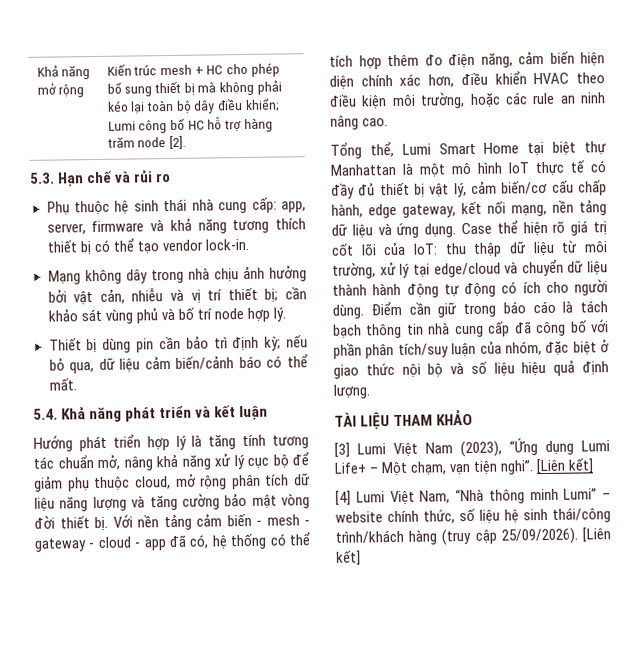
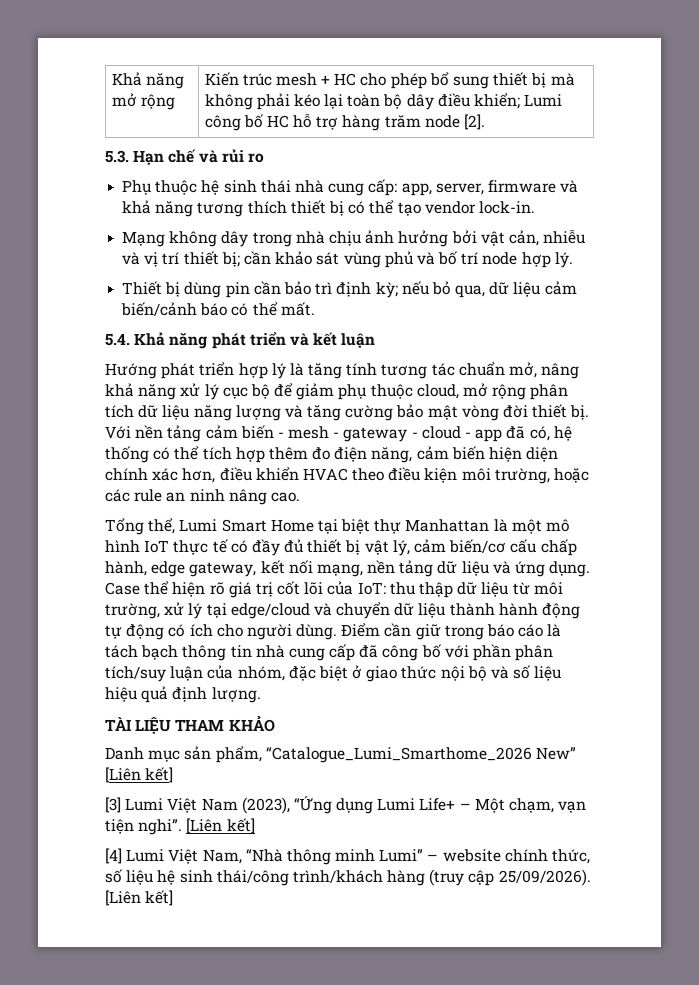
(474, 417) none -> [105,746,576,763] [105,767,174,783] // Danh mục sản phẩm, “Catalogue_Lumi_Smarthome_2026 New” [Liên kết]

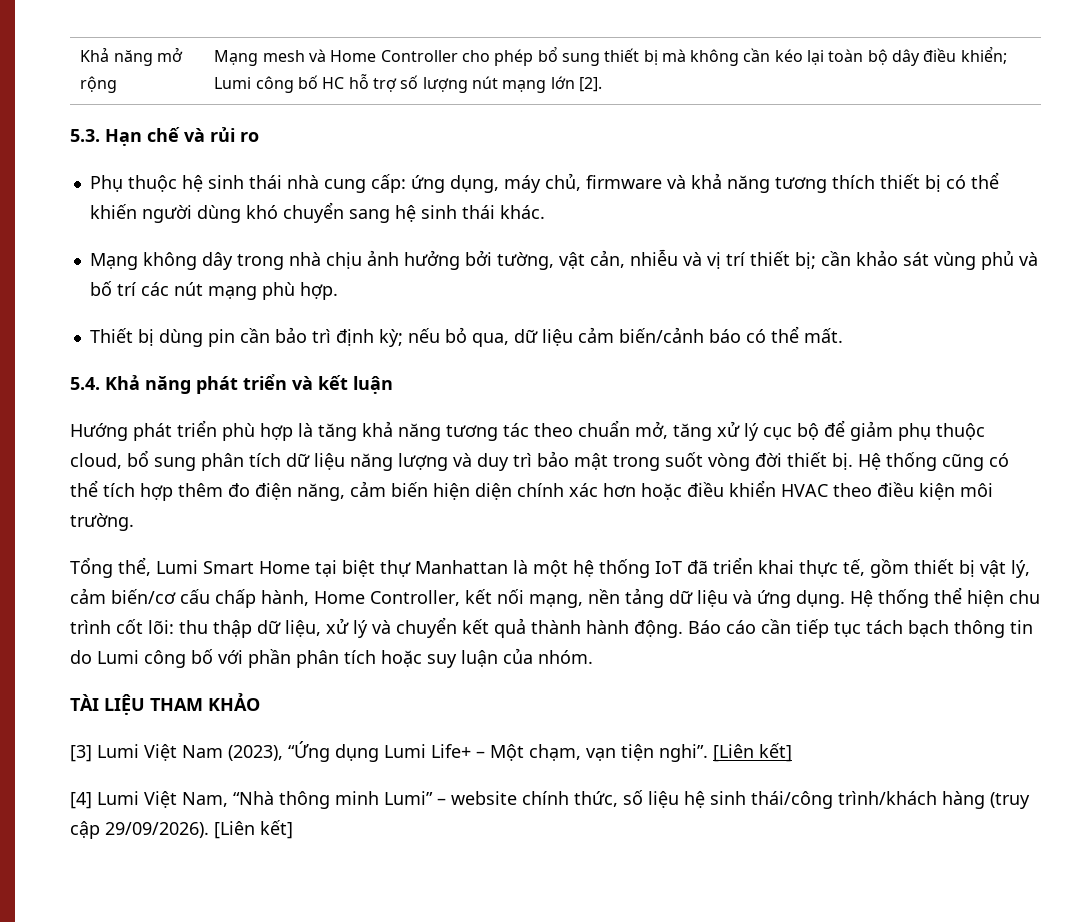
[204,72,357,86] Kiến trúc mesh + HC -> [214,49,458,66] Mạng mesh và Home Controller
[256,93,290,110] phải -> [743,48,771,62] cần
[342,115,460,131] hàng trăm node -> [400,75,575,93] số lượng nút mạng lớn
[401,183,484,196] app, server, -> [410,173,581,193] ứng dụng, máy chủ,
[397,201,535,216] tạo vendor lock-in. -> [89,202,545,223] khiến người dùng khó chuyển sang hệ sinh thái khác.
(477, 237) none -> [496,252,554,270] tường,
[482,252,573,268] node hợp lý. -> [140,282,338,300] các nút mạng phù hợp.
[238,363,378,379] hợp lý là tăng tính -> [222,421,441,441] phù hợp là tăng khả năng
(455, 369) none -> [534,423,573,437] theo
[541,363,580,379] [105,383,177,400] nâng khả năng -> [673,423,712,441] tăng
[463,383,527,400] mở rộng -> [127,450,196,471] bổ sung
[307,404,590,421] [105,425,572,442] [105,446,149,463] tăng cường bảo mật vòng đời thiết bị. Với nền tảng cảm biến - mesh - gateway - cloud - app đã có, hệ thống -> [477,451,984,471] duy trì bảo mật trong suốt vòng đời thiết bị. Hệ thống cũng
[182,468,216,483] hơn, -> [603,483,682,500] hơn hoặc
[494,468,590,484] [105,489,300,505] trường, hoặc các rule an ninh nâng cao. -> [70,513,134,531] trường.
[546,519,571,532] [105,539,304,556] mô hình IoT thực tế có đầy đủ -> [573,557,909,578] hệ thống IoT đã triển khai thực tế, gồm
[151,561,257,577] edge gateway, -> [314,590,460,606] Home Controller,
[105,581,563,598] [105,602,581,619] [105,623,562,640] [105,644,379,661] Case thể hiện rõ giá trị cốt lõi của IoT: thu thập dữ liệu từ môi trường, xử lý tại edge/cloud và chuyển dữ liệu thành hành động tự động có ích cho người dùng. Điểm cần giữ trong báo cáo là tách bạch thông tin nhà cung cấp đã -> [850,587,1040,608] [70,617,1033,638] [70,650,139,664] Hệ thống thể hiện chu trình cốt lõi: thu thập dữ liệu, xử lý và chuyển kết quả thành hành động. Báo cáo cần tiếp tục tách bạch thông tin do Lumi
[105,665,562,682] [105,686,261,703] [105,715,275,734] [105,746,576,763] [105,767,174,783] tích/suy luận của nhóm, đặc biệt ở giao thức nội bộ và số liệu hiệu quả định lượng. // TÀI LIỆU THAM KHẢO // Danh mục sản phẩm, “Catalogue_Lumi_Smarthome_2026 New” [Liên kết] -> [344,648,593,668] [70,693,260,715] tích hoặc suy luận của nhóm. // TÀI LIỆU THAM KHẢO
[498,869,591,886] 25/09/2026). -> [105,822,209,838] 29/09/2026).

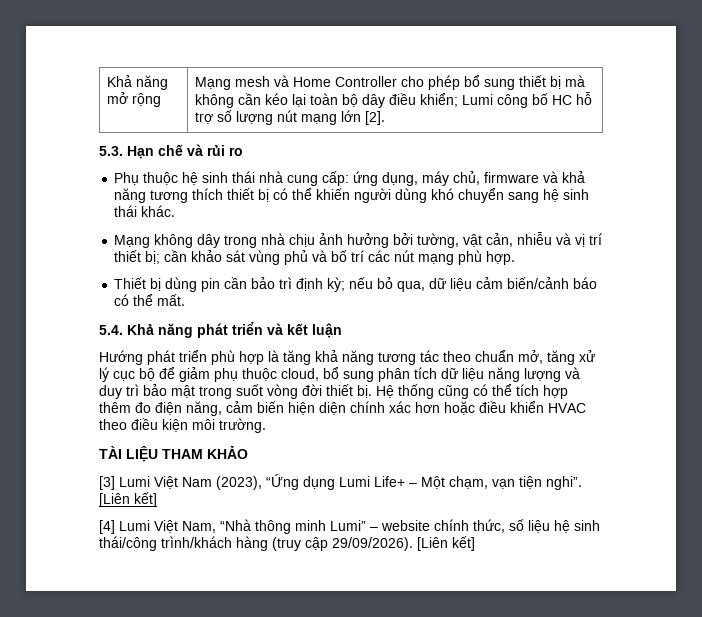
[70,557,1030,578] [70,587,1040,608] [70,617,1033,638] [70,648,593,668] // Tổng thể, Lumi Smart Home tại biệt thự Manhattan là một hệ thống IoT đã triển khai thực tế, gồm thiết bị vật lý, cảm biến/cơ cấu chấp hành, Home Controller, kết nối mạng, nền tảng dữ liệu và ứng dụng. Hệ thống thể hiện chu trình cốt lõi: thu thập dữ liệu, xử lý và chuyển kết quả thành hành động. Báo cáo cần tiếp tục tách bạch thông tin do Lumi công bố với phần phân tích hoặc suy luận của nhóm. -> (266, 425) none

